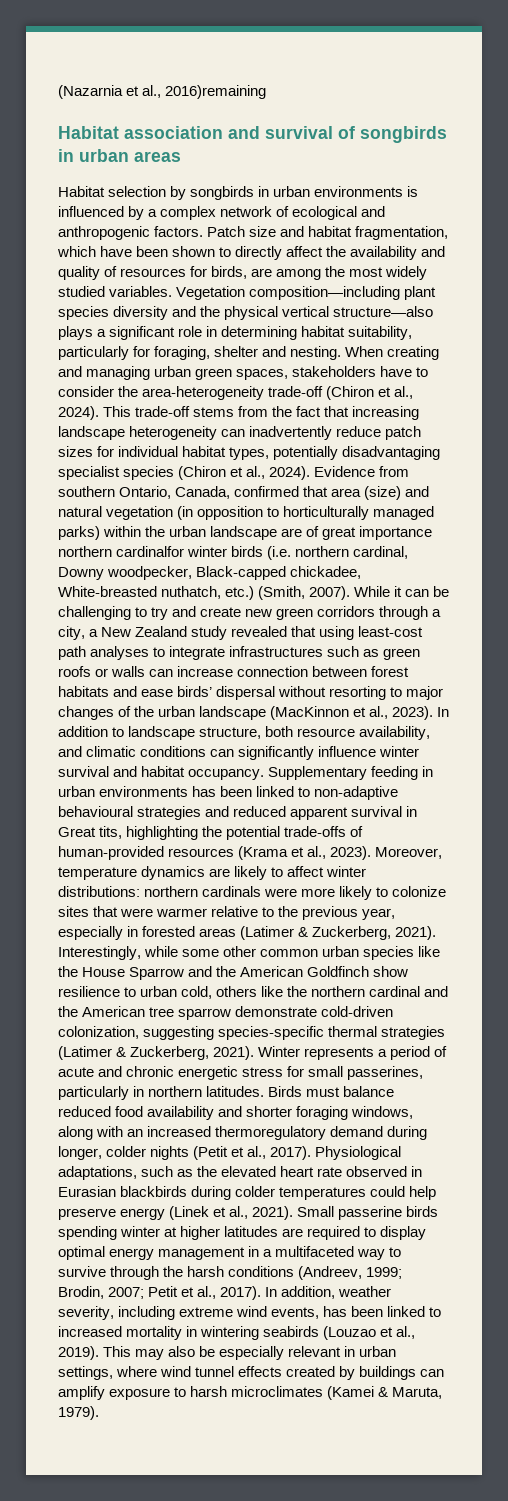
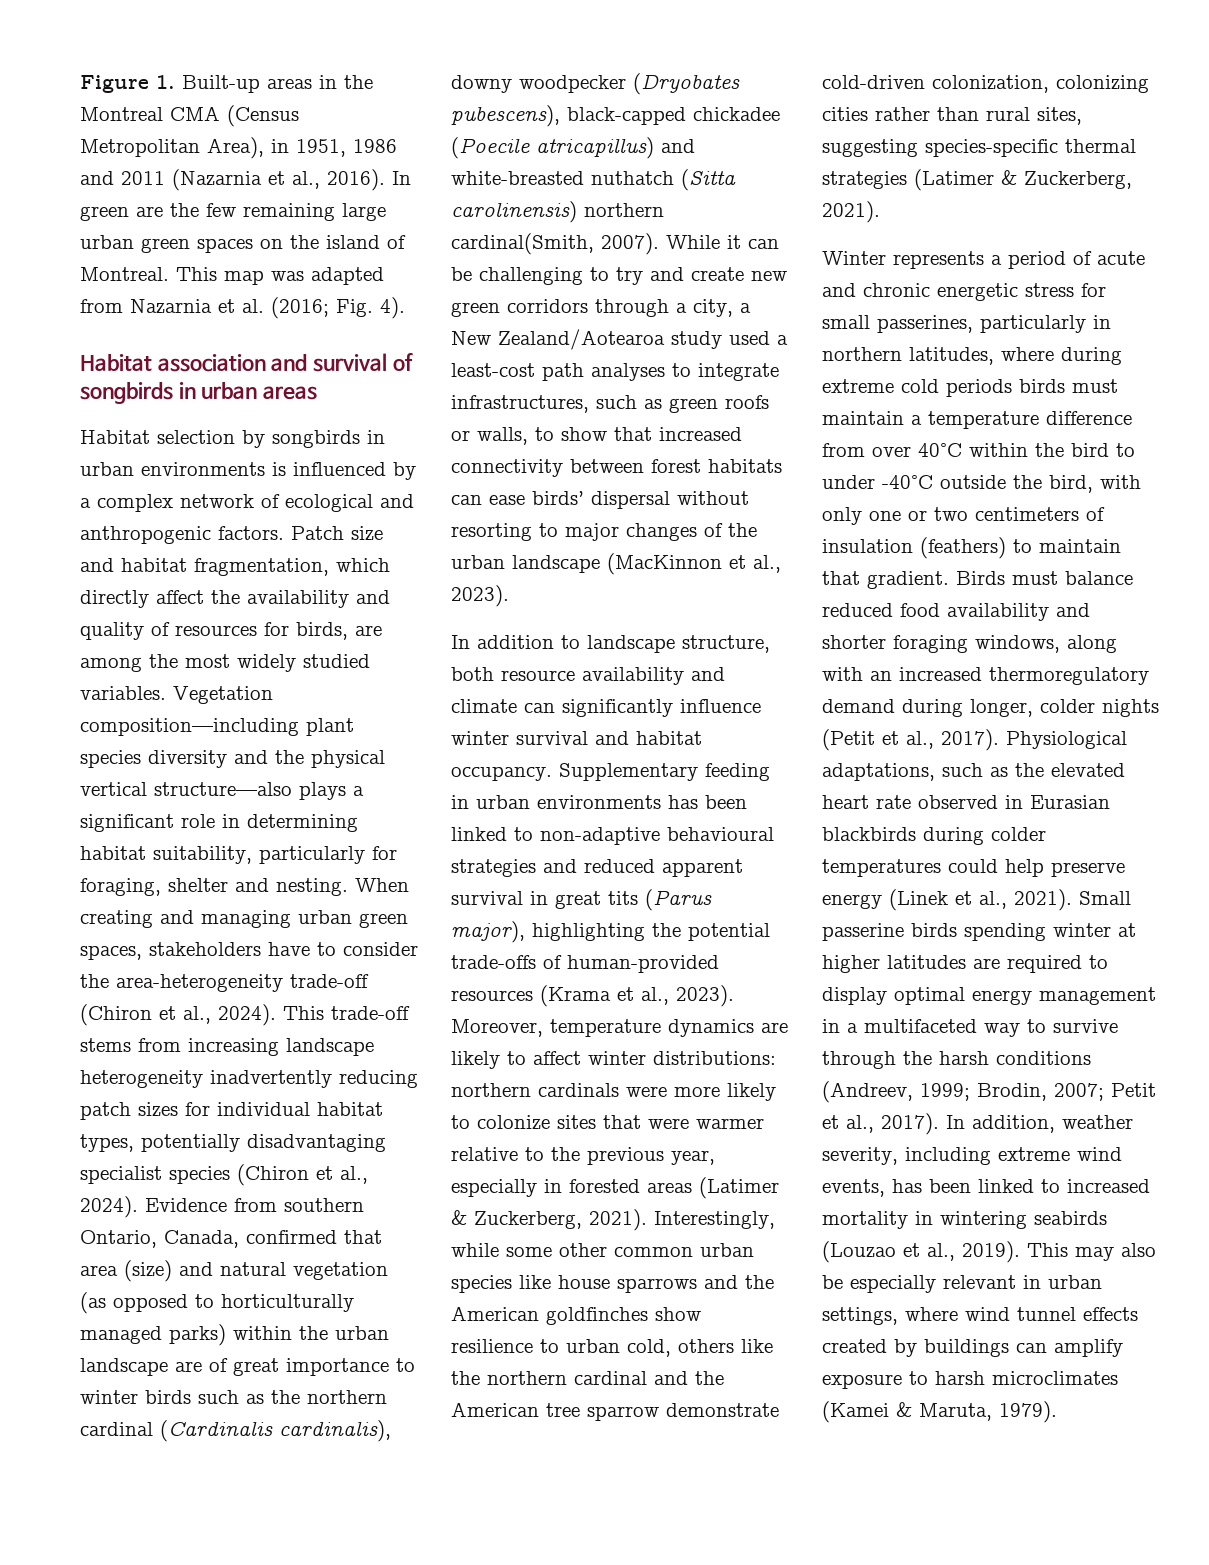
[58,85,267,99] (Nazarnia et al., 2016)remaining -> [80,75,373,93] [80,105,299,127] [80,137,397,159] [80,169,411,191] [80,203,386,221] [80,235,406,253] [80,267,384,285] [80,297,405,319] Figure 1. Built-up areas in the Montreal CMA (Census Metropolitan Area), in 1951, 1986 and 2011 (Nazarnia et al., 2016). In green are the few remaining large urban green spaces on the island of Montreal. This map was adapted from Nazarnia et al. (2016; Fig. 4).
[100,246,232,257] have been shown to -> (390, 565) none
[272,406,420,420] [58,426,382,440] the fact that increasing landscape heterogeneity can inadvertently reduce -> [188,1038,374,1056] [80,1070,418,1088] increasing landscape heterogeneity inadvertently reducing
[177,506,264,520] (in opposition -> [80,1292,188,1314] (as opposed
[58,546,409,560] [58,566,362,580] [58,586,306,600] northern cardinalfor winter birds (i.e. northern cardinal, Downy woodpecker, Black-capped chickadee, White-breasted nuthatch, etc.) (Smith, -> [396,1358,415,1372] [80,1390,387,1404] [80,1420,391,1442] [451,73,740,95] [451,105,780,127] [451,137,695,159] [451,169,736,191] [451,201,664,223] [451,233,594,255] to winter birds such as the northern cardinal (Cardinalis cardinalis), downy woodpecker (Dryobates pubescens), black-capped chickadee (Poecile atricapillus) and white-breasted nuthatch (Sitta carolinensis) northern cardinal(Smith,
[135,626,355,640] Zealand study revealed that using -> [498,329,788,350] Zealand/Aotearoa study used a
[229,646,324,657] infrastructures -> [451,395,589,413] infrastructures,
[111,666,309,677] walls can increase connection -> [477,427,742,445] [451,459,563,477] walls, to show that increased connectivity
[113,686,138,697] and -> [451,495,482,505] can
(434, 713) none -> (509, 596) //
[359,726,431,740] [58,746,207,757] availability, and climatic conditions -> [582,667,725,685] [451,699,517,713] availability and climate
[58,826,123,839] Great tits, -> [555,889,712,911] [451,921,525,943] great tits (Parus major),
[58,966,370,980] the House Sparrow and the American Goldfinch -> [558,1275,774,1293] [451,1306,648,1325] house sparrows and the American goldfinches
(139, 1032) none -> [1056,75,1149,93] [822,107,1082,125] colonizing cities rather than rural sites,
(255, 1053) none -> (880, 212) //
[206,1086,265,1097] latitudes. -> [909,347,1122,365] [822,379,1118,397] [822,411,1132,429] [822,443,1135,457] [822,475,1141,493] [822,507,1105,525] [822,537,1121,559] [822,571,949,589] latitudes, where during extreme cold periods birds must maintain a temperature difference from over 40°C within the bird to under -40°C outside the bird, with only one or two centimeters of insulation (feathers) to maintain that gradient.

